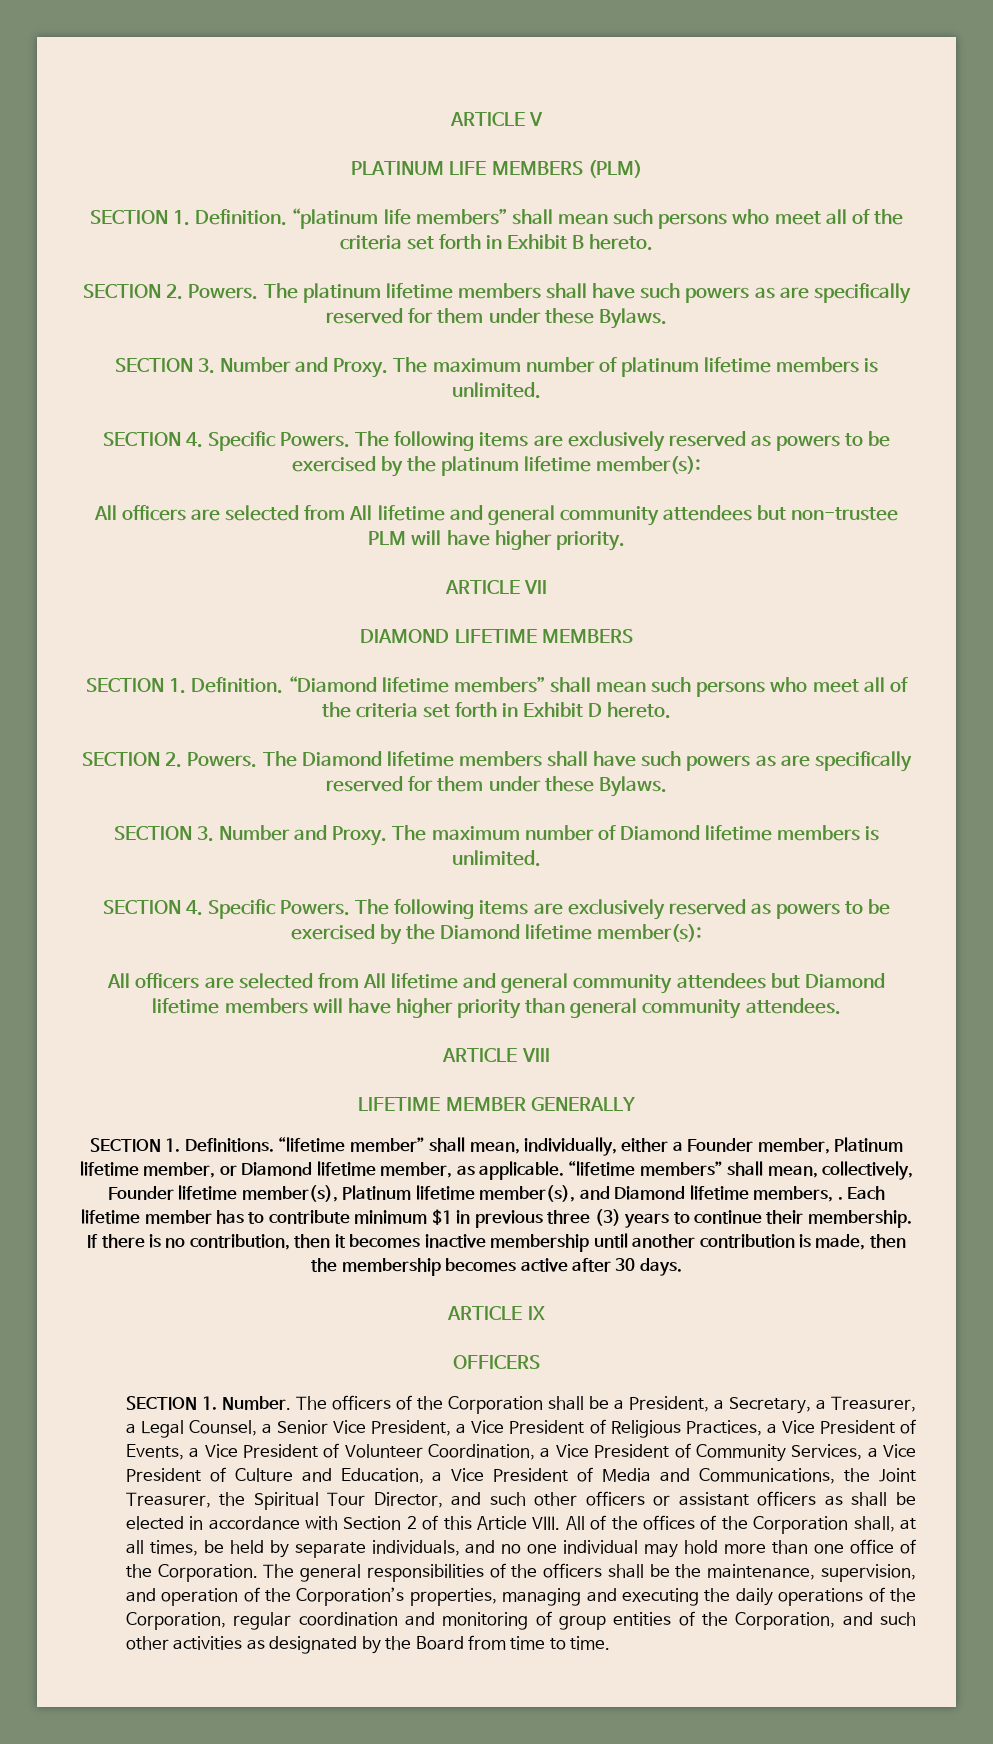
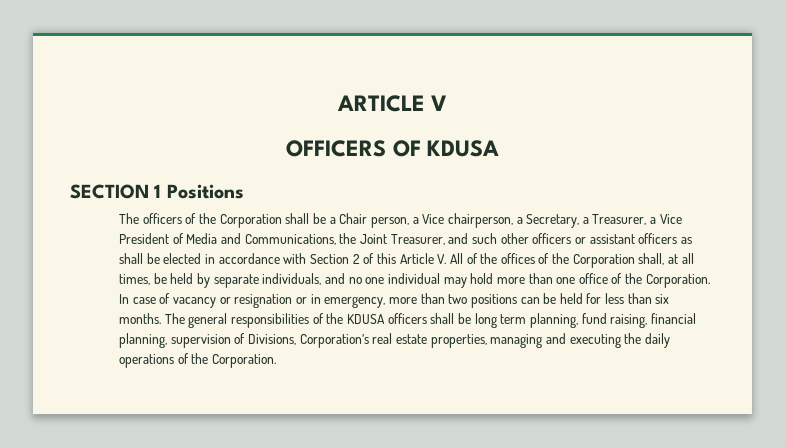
[351,160,642,178] [90,208,903,229] [339,234,654,251] [83,283,911,304] [326,308,667,329] [114,357,879,378] [452,382,541,399] [102,431,891,452] [291,456,702,477] [93,505,899,526] [368,530,625,551] [444,580,548,594] [360,629,633,643] [86,676,908,697] [321,702,672,719] [82,751,912,772] [326,776,667,797] [113,825,880,846] [452,850,541,867] [102,899,891,920] [290,924,703,945] [107,973,885,994] [152,998,841,1019] [442,1048,550,1062] [358,1097,635,1111] [89,1137,904,1156] [79,1161,914,1180] [108,1185,885,1202] [81,1209,912,1228] [87,1233,906,1252] [311,1258,682,1276] [447,1306,545,1320] [453,1355,540,1369] [125,1396,291,1410] PLATINUM LIFE MEMBERS (PLM) // SECTION 1. Definition. “platinum life members” shall mean such persons who meet all of the criteria set forth in Exhibit B hereto. // SECTION 2. Powers. The platinum lifetime members shall have such powers as are specifically reserved for them under these Bylaws. // SECTION 3. Number and Proxy. The maximum number of platinum lifetime members is unlimited. // SECTION 4. Specific Powers. The following items are exclusively reserved as powers to be exercised by the platinum lifetime member(s): // All officers are selected from All lifetime and general community attendees but non-trustee PLM will have higher priority. // ARTICLE VII // DIAMOND LIFETIME MEMBERS // SECTION 1. Definition. “Diamond lifetime members” shall mean such persons who meet all of the criteria set forth in Exhibit D hereto. // SECTION 2. Powers. The Diamond lifetime members shall have such powers as are specifically reserved for them under these Bylaws. // SECTION 3. Number and Proxy. The maximum number of Diamond lifetime members is unlimited. // SECTION 4. Specific Powers. The following items are exclusively reserved as powers to be exercised by the Diamond lifetime member(s): // All officers are selected from All lifetime and general community attendees but Diamond lifetime members will have higher priority than general community attendees. // ARTICLE VIII // LIFETIME MEMBER GENERALLY // SECTION 1. Definitions. “lifetime member” shall mean, individually, either a Founder member, Platinum lifetime member, or Diamond lifetime member, as applicable. “lifetime members” shall mean, collectively, Founder lifetime member(s), Platinum lifetime member(s), and Diamond lifetime members, . Each lifetime member has to contribute minimum $1 in previous three (3) years to continue their membership. If there is no contribution, then it becomes inactive membership until another contribution is made, then the membership becomes active after 30 days. // ARTICLE IX // OFFICERS // SECTION 1. Number. -> [286,140,499,157] [70,184,244,199] OFFICERS OF KDUSA // SECTION 1 Positions //
[628,1396,709,1412] President, -> [339,213,513,228] Chair person, a Vice chairperson,
[140,1419,916,1438] [125,1443,916,1462] [125,1467,443,1484] Legal Counsel, a Senior Vice President, a Vice President of Religious Practices, a Vice President of Events, a Vice President of Volunteer Coordination, a Vice President of Community Services, a Vice President of Culture and Education, a -> (657, 220) none
[219,1492,443,1510] the Spiritual Tour Director, -> (445, 239) none
[532,1516,561,1530] VIII. -> [437,254,447,264] V.
(258, 1573) none -> [119,293,670,308] [119,313,162,324] In case of vacancy or resignation or in emergency, more than two positions can be held for less than six months.
(538, 1571) none -> [346,314,385,324] KDUSA
[675,1564,917,1582] [125,1587,405,1606] the maintenance, supervision, and operation of the Corporation’s -> [474,313,696,328] [119,333,427,348] long term planning, fund raising, financial planning, supervision of Divisions, Corporation’s real estate
[125,1611,916,1630] [125,1635,611,1654] Corporation, regular coordination and monitoring of group entities of the Corporation, and such other activities as designated by the Board from time to time. -> [212,354,277,368] Corporation.

